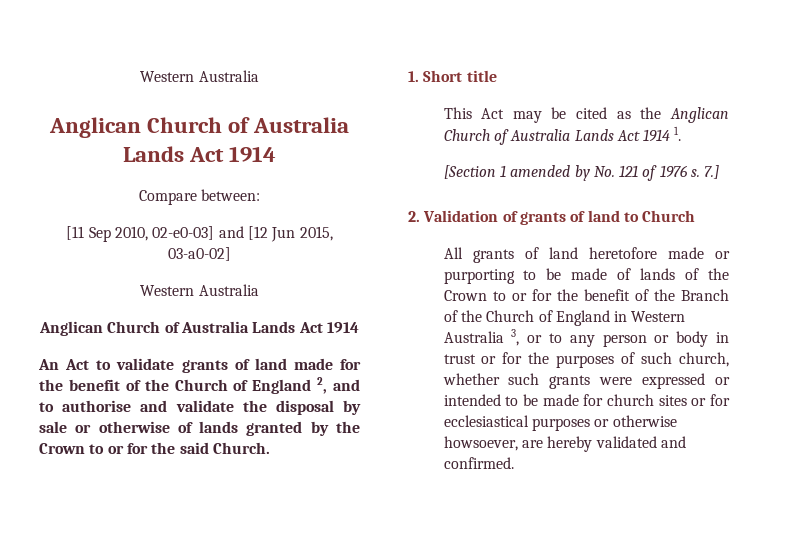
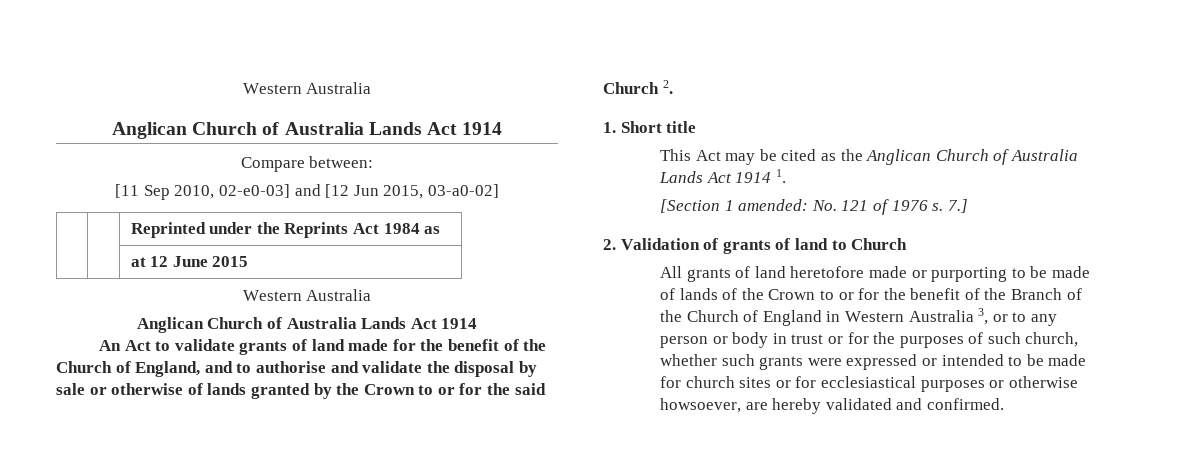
(231, 254) none -> [130,222,441,238] [130,256,249,267] // | | Reprinted under the Reprints Act 1984 as // | | at 12 June 2015
[252,377,328,394] England 2, -> [135,361,201,377] England,
[212,442,270,454] Church. -> [603,80,673,94] Church 2.
[510,165,590,181] amended by -> [738,199,809,211] amended:

